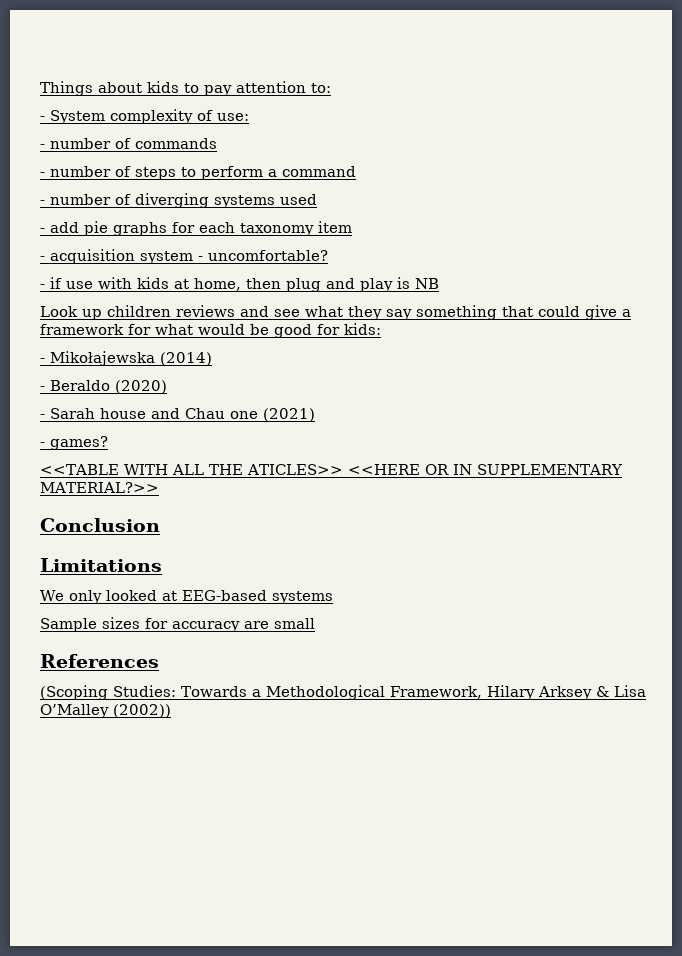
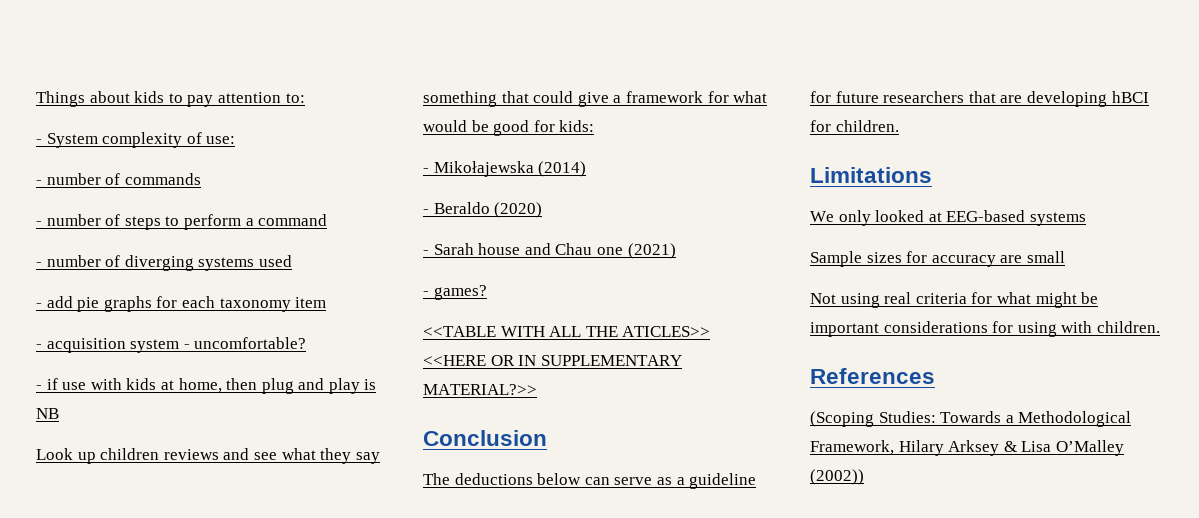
(160, 525) none -> [423,473,757,489] [810,91,1149,107] [810,120,899,132] // The deductions below can serve as a guideline for future researchers that are developing hBCI for children.
(315, 623) none -> [810,292,1099,308] [810,321,1160,337] // Not using real criteria for what might be important considerations for using with children.

